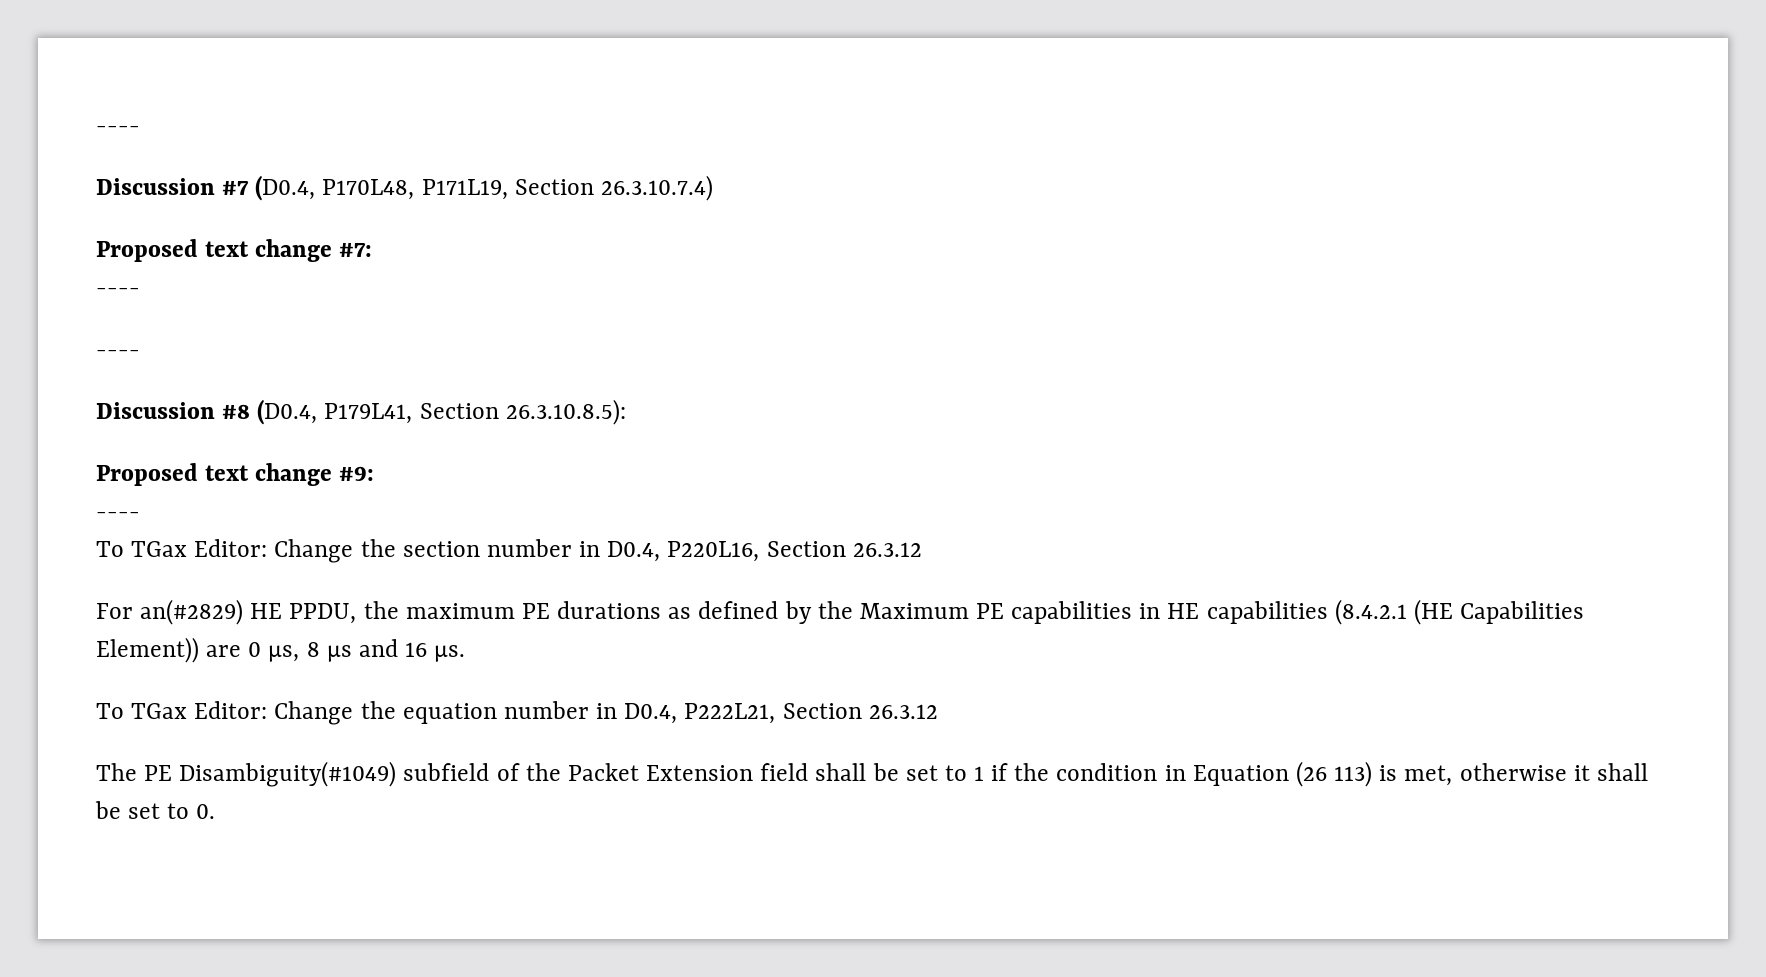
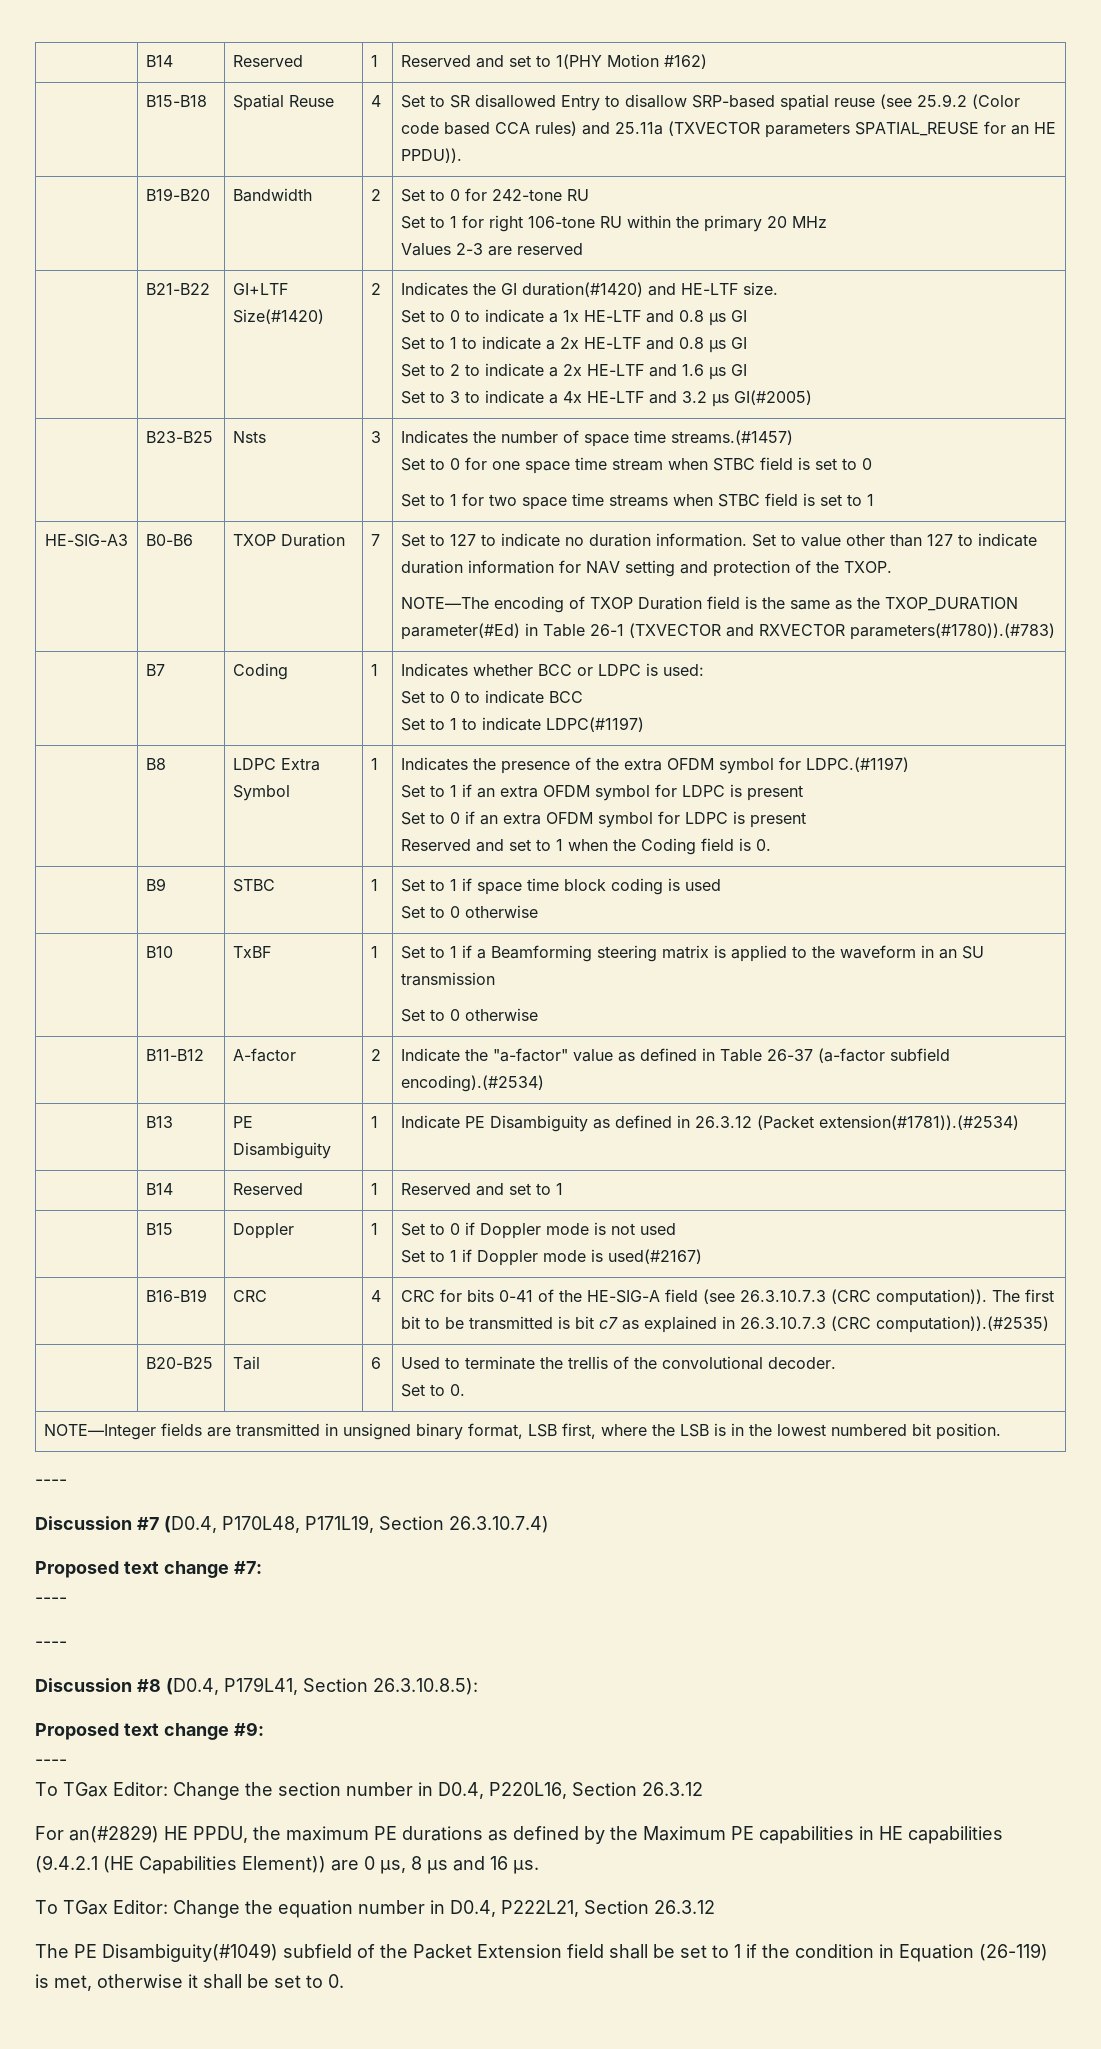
(96, 129) none -> [146,55,174,67] [233,55,304,67] [371,55,379,67] [401,54,708,69] [146,95,208,107] [233,94,335,111] [371,95,382,107] [401,94,1021,111] [401,121,1057,138] [401,148,463,163] [146,188,211,201] [233,188,313,202] [371,189,382,201] [401,188,590,202] [401,215,828,232] [401,243,584,256] [146,283,211,295] [233,283,289,295] [233,309,325,324] [371,283,382,295] [401,282,779,297] [401,309,748,326] [401,336,748,353] [401,363,748,380] [401,390,813,407] [146,431,214,443] [233,431,267,443] [371,431,382,443] [401,430,794,447] [401,457,873,474] [401,493,875,510] [45,534,128,547] [146,534,194,546] [233,533,346,547] [371,534,381,546] [401,533,1038,547] [401,560,893,577] [401,596,1019,613] [401,623,1056,640] [146,664,166,676] [233,663,289,680] [371,664,379,676] [401,663,705,677] [401,690,584,704] [401,717,645,732] [146,758,167,770] [233,758,321,771] [233,785,291,801] [371,758,379,770] [401,757,910,774] [401,784,804,801] [401,811,807,828] [401,838,772,855] [146,878,167,891] [233,879,276,892] [371,879,379,891] [401,878,722,895] [401,905,539,919] [146,946,174,958] [233,946,272,958] [371,946,379,958] [401,945,985,962] [401,972,496,986] [401,1008,539,1022] [146,1049,205,1061] [233,1048,297,1062] [371,1049,382,1061] [401,1048,951,1063] [401,1075,545,1092] [146,1116,174,1128] [233,1116,254,1128] [233,1142,332,1159] [371,1116,379,1128] [401,1115,1020,1132] [146,1183,174,1195] [233,1183,304,1195] [371,1183,379,1195] [401,1183,564,1196] [146,1223,174,1235] [233,1223,295,1239] [371,1223,379,1235] [401,1222,677,1239] [401,1249,703,1266] [146,1289,208,1302] [233,1290,268,1302] [371,1290,382,1302] [401,1289,1055,1306] [401,1316,1050,1333] [146,1357,214,1369] [233,1356,261,1370] [371,1357,382,1369] [401,1356,837,1370] [401,1384,466,1397] [44,1423,1002,1440] | B14 | Reserved | 1 | Reserved and set to 1(PHY Motion #162) // | B15-B18 | Spatial Reuse | 4 | Set to SR disallowed Entry to disallow SRP-based spatial reuse (see 25.9.2 (Color code based CCA rules) and 25.11a (TXVECTOR parameters SPATIAL_REUSE for an HE PPDU)). // | B19-B20 | Bandwidth | 2 | Set to 0 for 242-tone RU // Set to 1 for right 106-tone RU within the primary 20 MHz // Values 2-3 are reserved // | B21-B22 | GI+LTF Size(#1420) | 2 | Indicates the GI duration(#1420) and HE-LTF size. // Set to 0 to indicate a 1x HE-LTF and 0.8 µs GI // Set to 1 to indicate a 2x HE-LTF and 0.8 µs GI // Set to 2 to indicate a 2x HE-LTF and 1.6 µs GI // Set to 3 to indicate a 4x HE-LTF and 3.2 µs GI(#2005) // | B23-B25 | Nsts | 3 | Indicates the number of space time streams.(#1457) // Set to 0 for one space time stream when STBC field is set to 0 // Set to 1 for two space time streams when STBC field is set to 1 // HE-SIG-A3 | B0-B6 | TXOP Duration | 7 | Set to 127 to indicate no duration information. Set to value other than 127 to indicate duration information for NAV setting and protection of the TXOP. // NOTE—The encoding of TXOP Duration field is the same as the TXOP_DURATION parameter(#Ed) in Table 26-1 (TXVECTOR and RXVECTOR parameters(#1780)).(#783) // | B7 | Coding | 1 | Indicates whether BCC or LDPC is used: // Set to 0 to indicate BCC // Set to 1 to indicate LDPC(#1197) // | B8 | LDPC Extra Symbol | 1 | Indicates the presence of the extra OFDM symbol for LDPC.(#1197) // Set to 1 if an extra OFDM symbol for LDPC is present // Set to 0 if an extra OFDM symbol for LDPC is present // Reserved and set to 1 when the Coding field is 0. // | B9 | STBC | 1 | Set to 1 if space time block coding is used // Set to 0 otherwise // | B10 | TxBF | 1 | Set to 1 if a Beamforming steering matrix is applied to the waveform in an SU transmission // Set to 0 otherwise // | B11-B12 | A-factor | 2 | Indicate the "a-factor" value as defined in Table 26-37 (a-factor subfield encoding).(#2534) // | B13 | PE Disambiguity | 1 | Indicate PE Disambiguity as defined in 26.3.12 (Packet extension(#1781)).(#2534) // | B14 | Reserved | 1 | Reserved and set to 1 // | B15 | Doppler | 1 | Set to 0 if Doppler mode is not used // Set to 1 if Doppler mode is used(#2167) // | B16-B19 | CRC | 4 | CRC for bits 0-41 of the HE-SIG-A field (see 26.3.10.7.3 (CRC computation)). The first bit to be transmitted is bit c7 as explained in 26.3.10.7.3 (CRC computation)).(#2535) // | B20-B25 | Tail | 6 | Used to terminate the trellis of the convolutional decoder. // Set to 0. // NOTE—Integer fields are transmitted in unsigned binary format, LSB first, where the LSB is in the lowest numbered bit position. //
[1334,599,1407,625] (8.4.2.1 -> [35,1855,98,1873] (9.4.2.1
[1295,761,1373,787] (26 113) -> [979,1943,1048,1961] (26-119)

